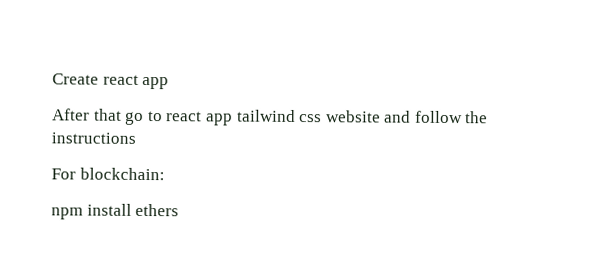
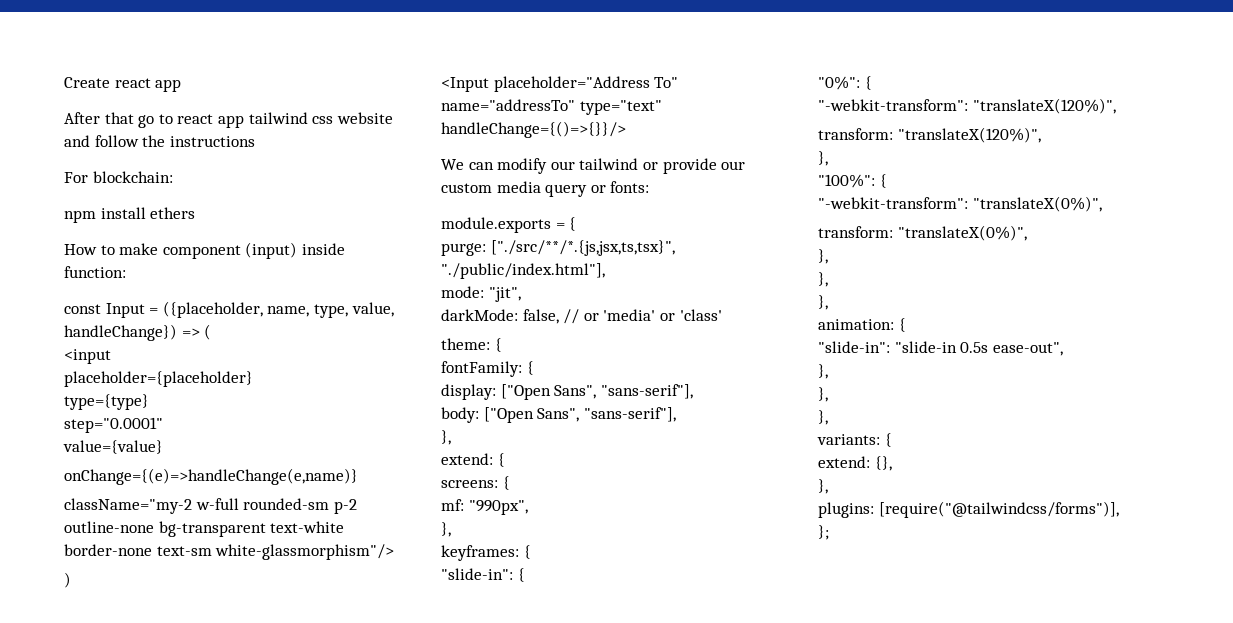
(180, 210) none -> [64,242,345,259] [64,266,126,278] [64,301,394,318] [64,324,212,341] [64,349,111,364] [64,371,253,387] [64,394,149,410] [64,417,163,433] [63,440,163,454] [64,468,358,485] [64,498,357,514] [64,521,345,537] [64,544,395,560] [64,572,71,588] [441,76,679,92] [441,99,662,115] [441,121,626,138] [441,158,746,174] [441,181,650,197] [441,217,577,233] [441,240,675,256] [441,263,605,279] [441,286,521,302] [441,309,722,324] [441,338,502,352] [441,361,534,377] [441,384,693,400] [441,407,676,423] [441,430,451,445] [441,453,505,467] [441,476,510,490] [441,499,528,515] [441,522,451,537] [441,545,531,561] [441,568,525,582] [818,76,872,90] [818,98,1116,114] [818,127,1041,143] [818,151,828,166] [818,174,887,188] [818,196,1102,212] [818,225,1027,241] [818,249,828,264] [818,272,828,287] [818,295,828,310] [818,318,906,332] [818,341,1063,356] [818,364,828,379] [818,387,828,402] [818,410,828,425] [817,433,892,447] [818,456,892,471] [818,479,828,494] [818,501,1119,518] [818,525,829,540] // How to make component (input) inside function: // const Input = ({placeholder, name, type, value, handleChange}) => ( // <input // placeholder={placeholder} // type={type} // step="0.0001" // value={value} // onChange={(e)=>handleChange(e,name)} // className="my-2 w-full rounded-sm p-2 outline-none bg-transparent text-white border-none text-sm white-glassmorphism"/> // ) // <Input placeholder="Address To" name="addressTo" type="text" handleChange={()=>{}}/> // We can modify our tailwind or provide our custom media query or fonts: // module.exports = { // purge: ["./src/**/*.{js,jsx,ts,tsx}", "./public/index.html"], // mode: "jit", // darkMode: false, // or 'media' or 'class' // theme: { // fontFamily: { // display: ["Open Sans", "sans-serif"], // body: ["Open Sans", "sans-serif"], // }, // extend: { // screens: { // mf: "990px", // }, // keyframes: { // "slide-in": { // "0%": { // "-webkit-transform": "translateX(120%)", // transform: "translateX(120%)", // }, // "100%": { // "-webkit-transform": "translateX(0%)", // transform: "translateX(0%)", // }, // }, // }, // animation: { // "slide-in": "slide-in 0.5s ease-out", // }, // }, // }, // variants: { // extend: {}, // }, // plugins: [require("@tailwindcss/forms")], // };

